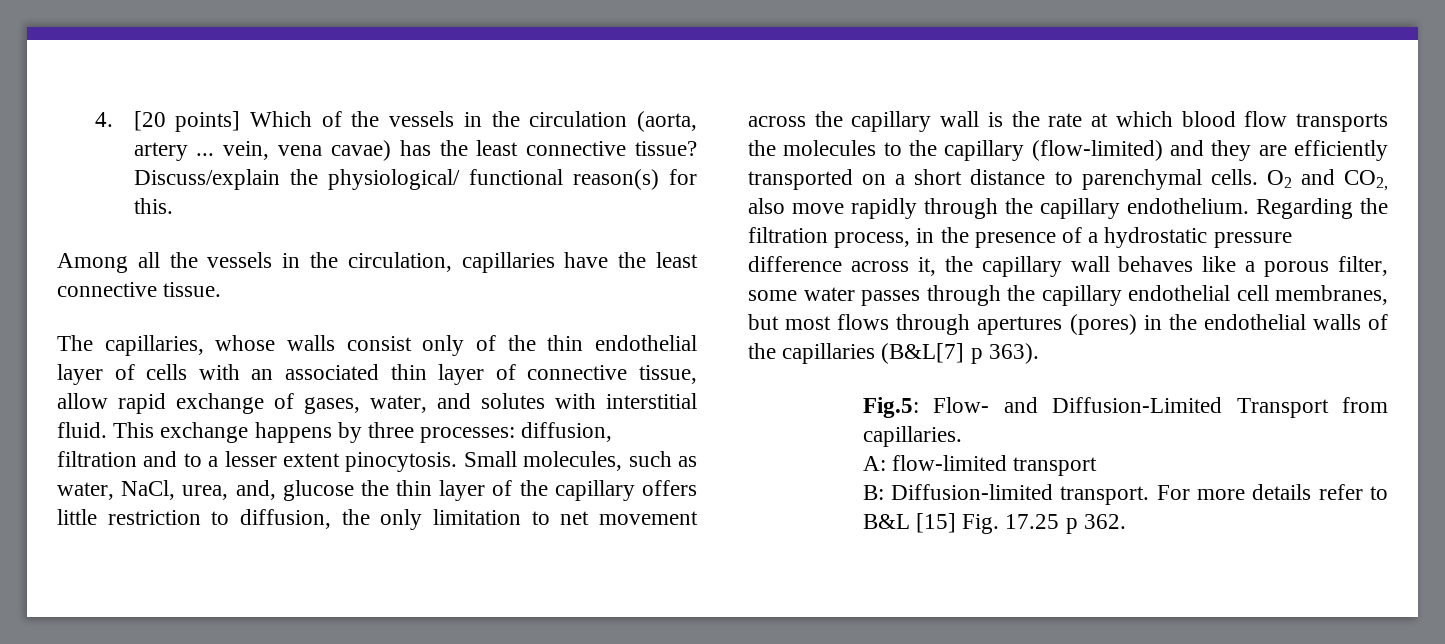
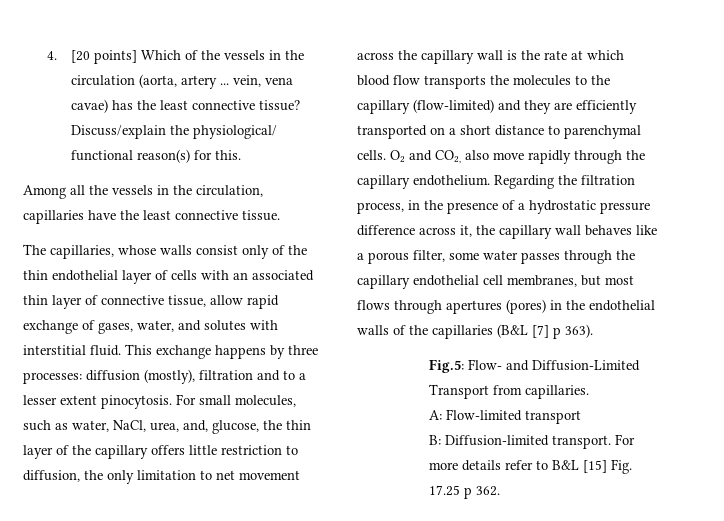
[521,422,613,442] diffusion, -> [86,369,195,384] diffusion (mostly),
[463,451,517,467] Small -> [176,394,231,405] For small
[282,480,354,501] glucose -> [212,420,259,434] glucose,
[881,343,965,364] (B&L[7] -> [497,324,549,338] (B&L [7]
[892,455,1008,471] flow-limited -> [446,409,523,421] Flow-limited

